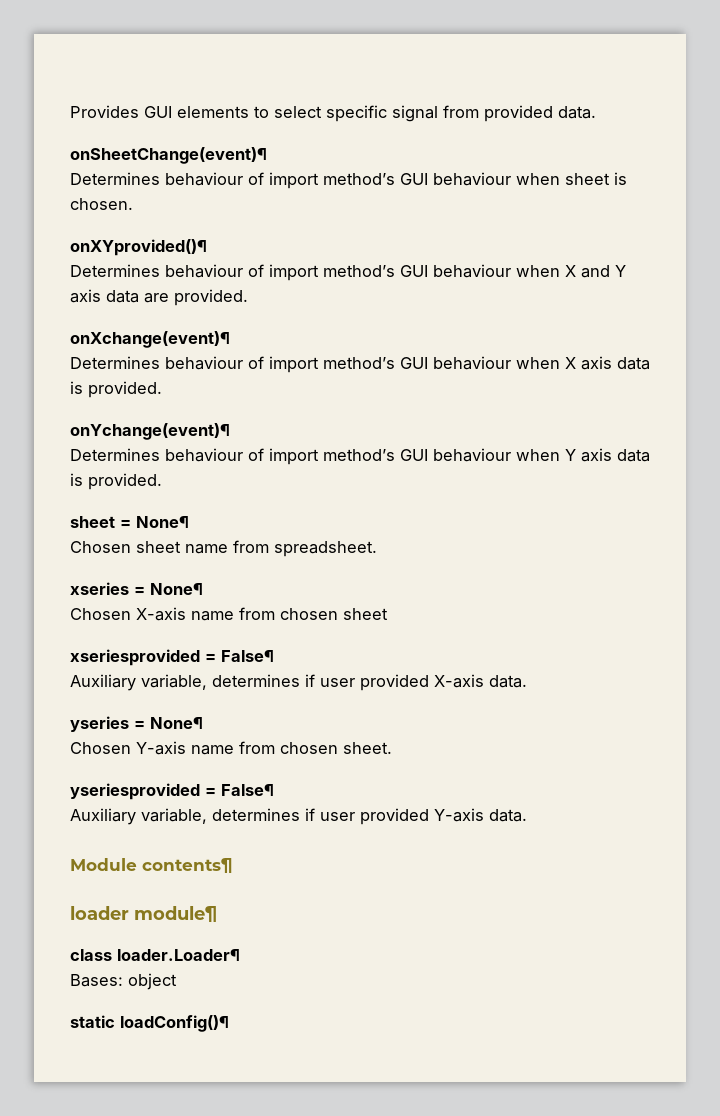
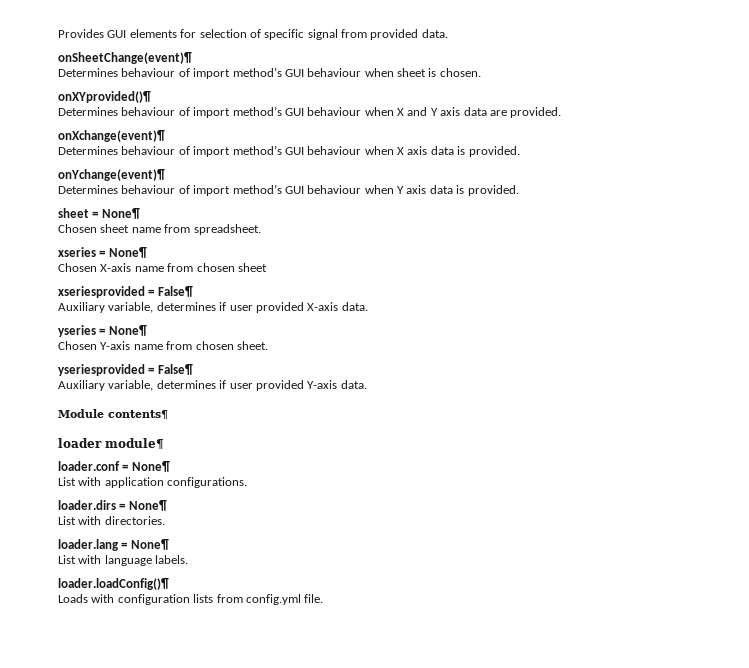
[254,106,322,118] to select -> [180,29,261,38] for selection of
[70,949,240,961] [70,973,177,990] [70,1015,229,1032] class loader.Loader¶ // Bases: object // static loadConfig()¶ -> [58,461,170,472] [58,477,248,488] [58,500,167,511] [58,516,165,525] [58,539,169,551] [58,555,189,566] [58,578,169,590] [58,594,324,605] loader.conf = None¶ // List with application configurations. // loader.dirs = None¶ // List with directories. // loader.lang = None¶ // List with language labels. // loader.loadConfig()¶ // Loads with configuration lists from config.yml file.

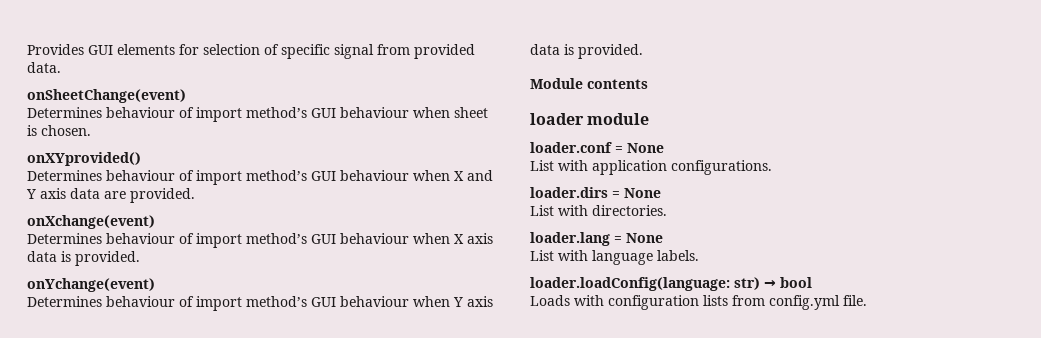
[58,52,192,64] onSheetChange(event)¶ -> [27,89,186,103] onSheetChange(event)
[58,91,151,103] onXYprovided()¶ -> [27,152,141,166] onXYprovided()
[58,130,165,142] onXchange(event)¶ -> [27,215,155,229] onXchange(event)
[58,169,165,181] onYchange(event)¶ -> [27,278,155,292] onYchange(event)
[58,208,140,219] [58,224,261,235] [58,247,147,258] [58,263,267,272] [58,286,193,298] [58,302,368,313] [58,325,147,337] [58,341,268,350] [58,364,193,376] [58,380,367,391] // sheet = None¶ // Chosen sheet name from spreadsheet. // xseries = None¶ // Chosen X-axis name from chosen sheet // xseriesprovided = False¶ // Auxiliary variable, determines if user provided X-axis data. // yseries = None¶ // Chosen Y-axis name from chosen sheet. // yseriesprovided = False¶ // Auxiliary variable, determines if user provided Y-axis data. -> (643, 51) none
[108,410,168,419] contents¶ -> [587,79,648,89] contents
[105,438,164,449] module¶ -> [587,113,650,125] module
[122,461,170,472] = None¶ -> [615,143,664,153] = None
[119,500,167,511] = None¶ -> [612,188,661,198] = None
[121,539,169,550] = None¶ -> [614,233,663,243] = None
[58,578,169,590] loader.loadConfig()¶ -> [530,277,812,291] loader.loadConfig(language: str) → bool

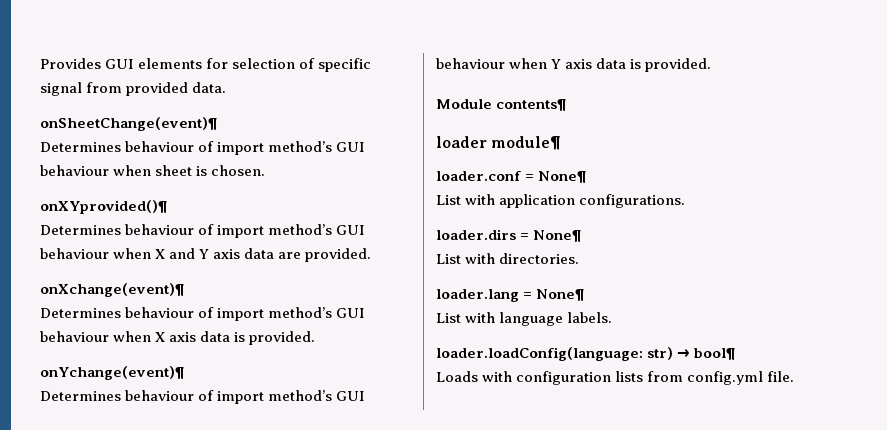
[27,89,186,103] onSheetChange(event) -> [40,117,217,131] onSheetChange(event)¶
[27,152,141,166] onXYprovided() -> [40,200,167,214] onXYprovided()¶
[27,215,155,229] onXchange(event) -> [40,283,184,297] onXchange(event)¶
[27,278,155,292] onYchange(event) -> [40,366,184,380] onYchange(event)¶
[587,79,648,89] contents -> [496,99,567,111] contents¶
[587,113,650,125] module -> [491,136,561,150] module¶
[615,143,664,153] = None -> [525,171,587,183] = None¶
[612,188,661,198] = None -> [520,230,582,242] = None¶
[614,233,663,243] = None -> [523,289,585,301] = None¶
[780,277,812,288] bool -> [694,348,736,360] bool¶

